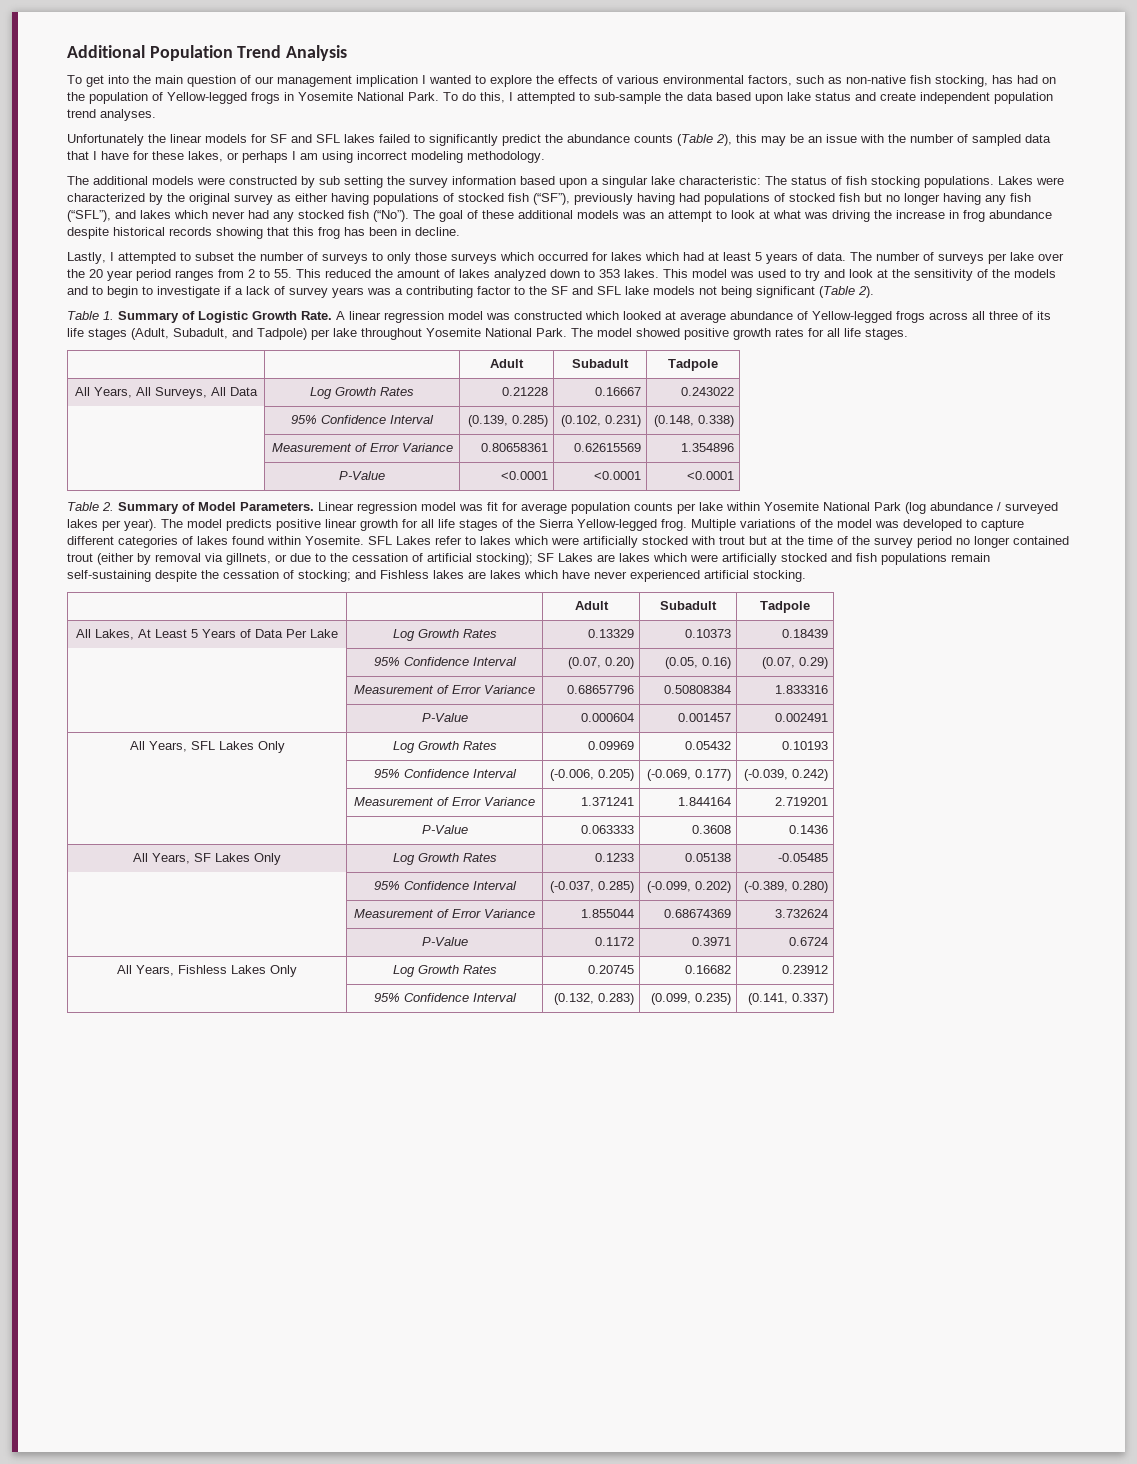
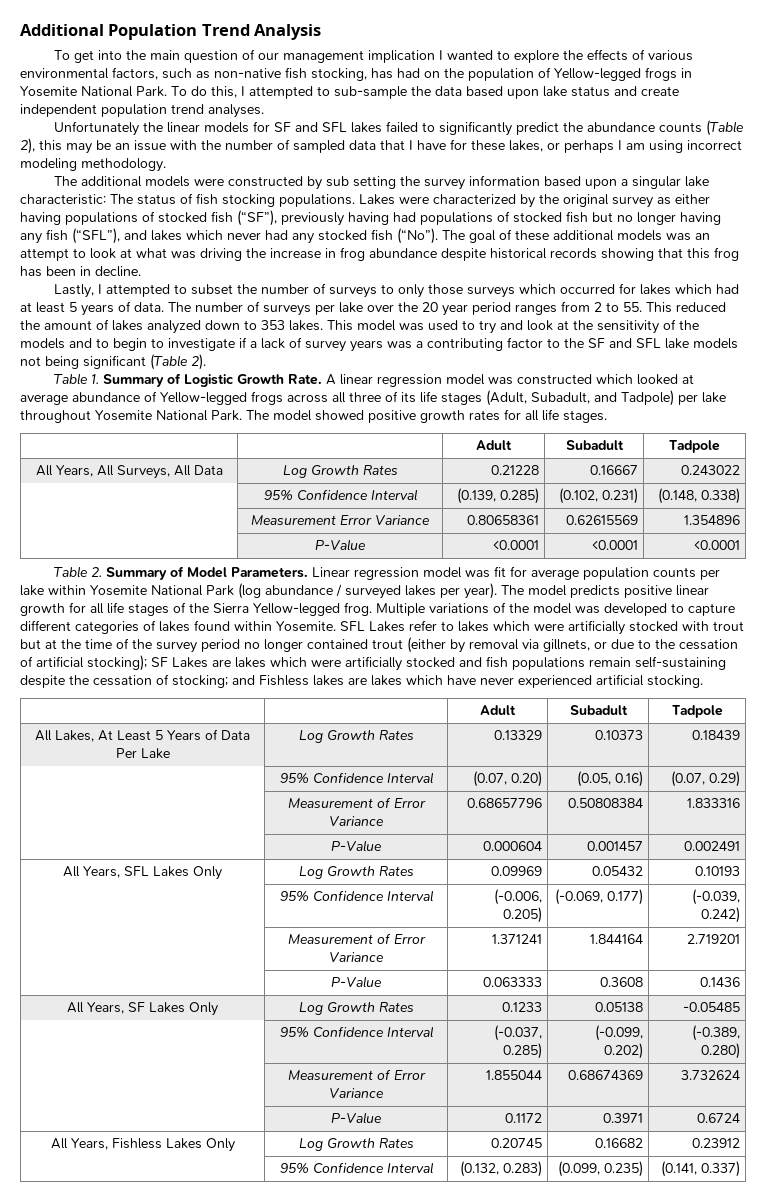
[354,443,367,452] of -> (336, 520) none

